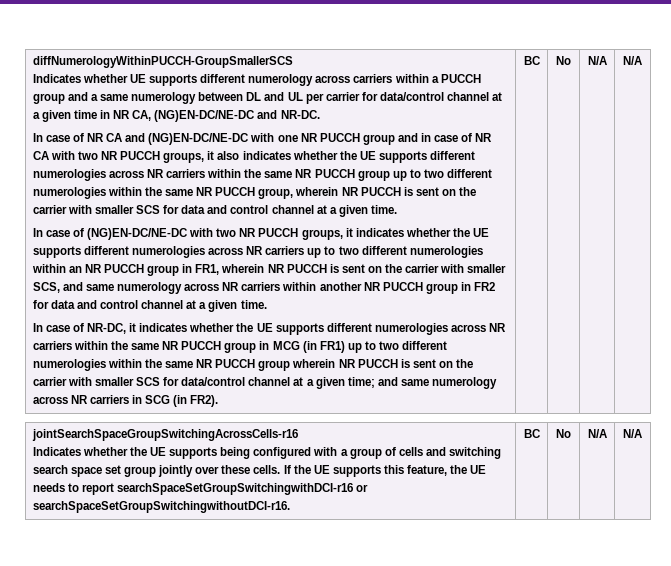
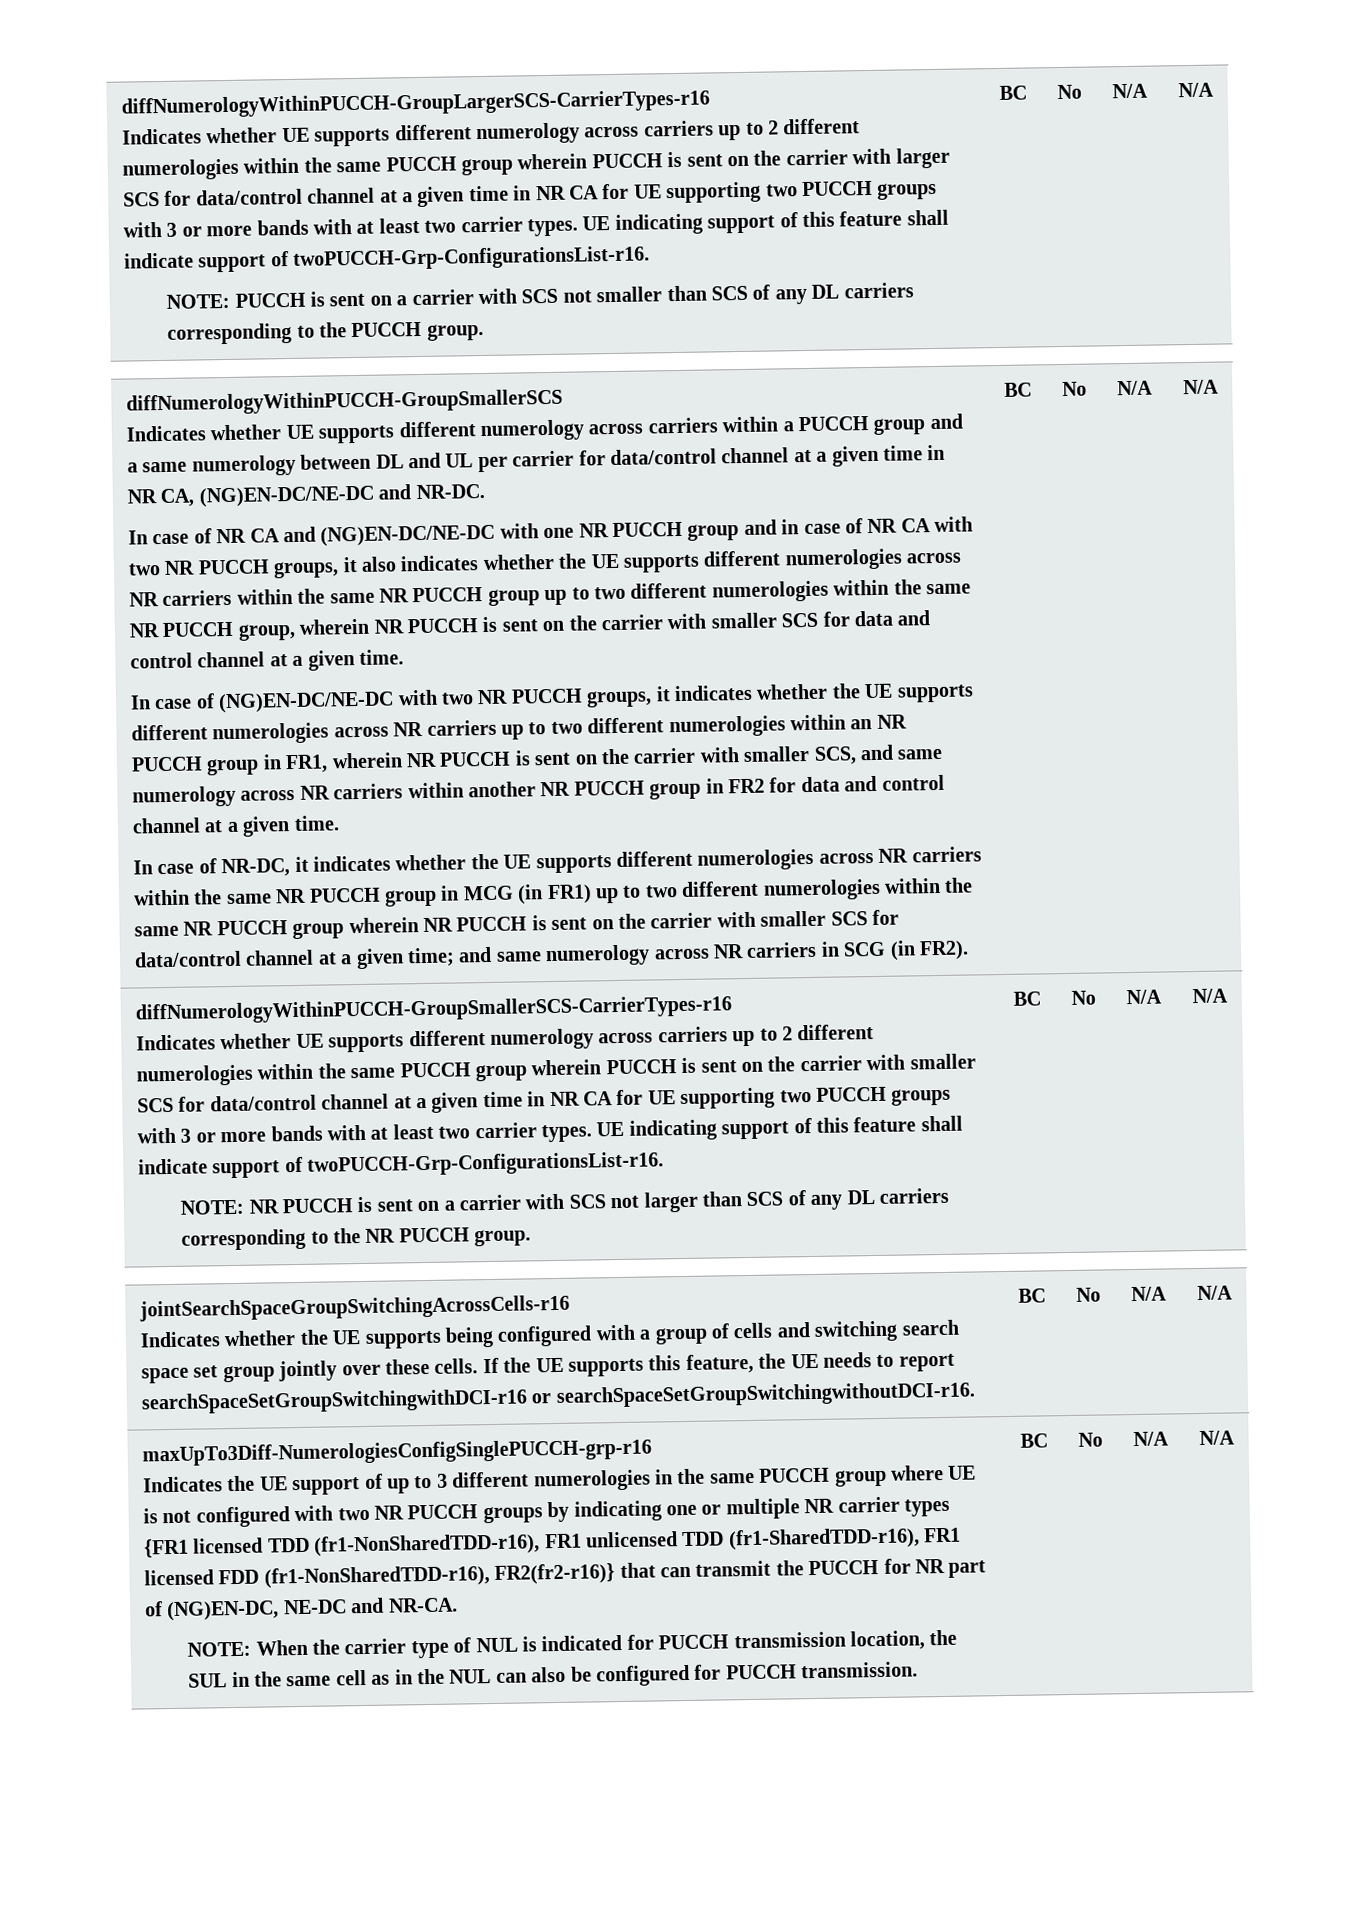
(32, 62) none -> [121,89,711,119] [122,118,861,147] [122,147,950,181] [123,180,938,208] [123,209,949,238] [124,245,651,273] [166,282,914,309] [167,321,484,345] [999,85,1027,100] [1057,84,1082,100] [1112,83,1148,99] [1177,82,1214,98] diffNumerologyWithinPUCCH-GroupLargerSCS-CarrierTypes-r16 // Indicates whether UE supports different numerology across carriers up to 2 different numerologies within the same PUCCH group wherein PUCCH is sent on the carrier with larger SCS for data/control channel at a given time in NR CA for UE supporting two PUCCH groups with 3 or more bands with at least two carrier types. UE indicating support of this feature shall indicate support of twoPUCCH-Grp-ConfigurationsList-r16. // NOTE: PUCCH is sent on a carrier with SCS not smaller than SCS of any DL carriers corresponding to the PUCCH group. | BC | No | N/A | N/A //
(642, 60) none -> [135,995,733,1025] [136,1024,875,1053] [136,1053,976,1087] [137,1086,952,1113] [137,1115,963,1144] [138,1151,665,1179] [180,1187,949,1215] [181,1227,532,1251] [1013,991,1041,1006] [1071,990,1096,1005] [1126,989,1162,1005] [1191,988,1228,1004] // diffNumerologyWithinPUCCH-GroupSmallerSCS-CarrierTypes-r16 // Indicates whether UE supports different numerology across carriers up to 2 different numerologies within the same PUCCH group wherein PUCCH is sent on the carrier with smaller SCS for data/control channel at a given time in NR CA for UE supporting two PUCCH groups with 3 or more bands with at least two carrier types. UE indicating support of this feature shall indicate support of twoPUCCH-Grp-ConfigurationsList-r16. // NOTE: NR PUCCH is sent on a carrier with SCS not larger than SCS of any DL carriers corresponding to the NR PUCCH group. | BC | No | N/A | N/A
(642, 433) none -> [142,1438,653,1467] [143,1464,977,1496] [143,1496,951,1528] [144,1527,962,1559] [144,1558,987,1589] [145,1597,458,1622] [187,1629,958,1659] [188,1661,919,1688] [1020,1433,1048,1448] [1078,1432,1103,1447] [1133,1431,1169,1447] [1198,1430,1235,1446] // maxUpTo3Diff-NumerologiesConfigSinglePUCCH-grp-r16 // Indicates the UE support of up to 3 different numerologies in the same PUCCH group where UE is not configured with two NR PUCCH groups by indicating one or multiple NR carrier types {FR1 licensed TDD (fr1-NonSharedTDD-r16), FR1 unlicensed TDD (fr1-SharedTDD-r16), FR1 licensed FDD (fr1-NonSharedTDD-r16), FR2(fr2-r16)} that can transmit the PUCCH for NR part of (NG)EN-DC, NE-DC and NR-CA. // NOTE: When the carrier type of NUL is indicated for PUCCH transmission location, the SUL in the same cell as in the NUL can also be configured for PUCCH transmission. | BC | No | N/A | N/A

